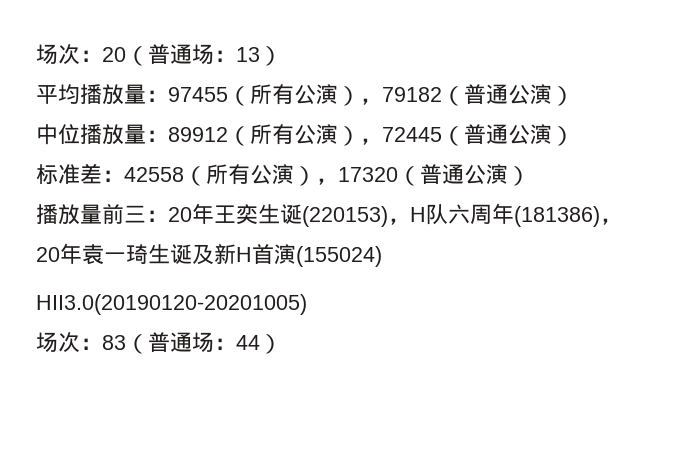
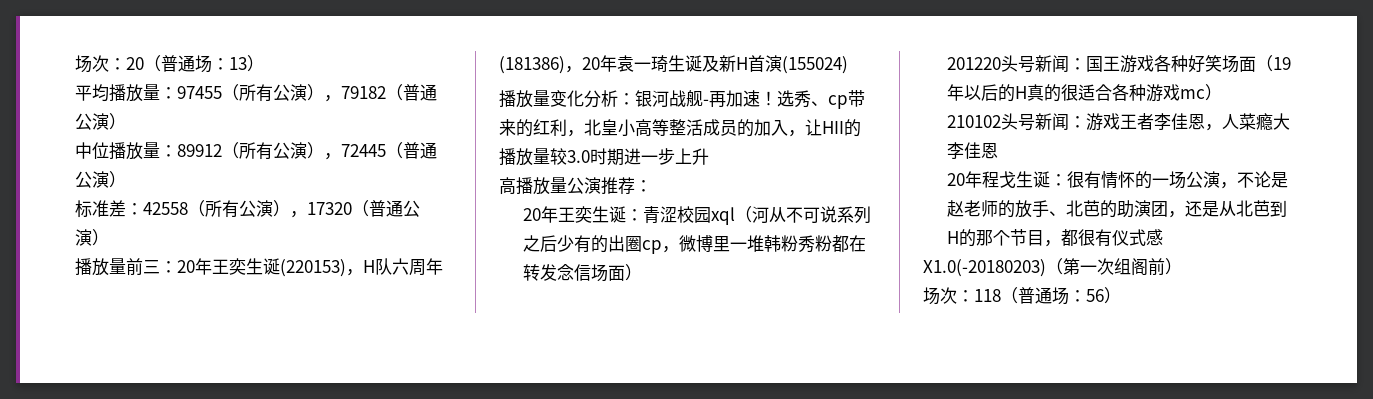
[36,294,307,315] [36,332,260,354] HII3.0(20190120-20201005) // 场次：83（普通场：44 -> [499,90,865,109] [499,119,861,137] [499,148,709,166] [499,177,652,195] [522,206,871,225] [522,235,866,254] [522,264,642,282] [946,55,1291,73] [946,84,1222,102] [946,113,1290,131] [946,142,998,159] [946,171,1288,189] [946,200,1287,218] [946,229,1163,247] [923,258,1182,277] [923,287,1104,305] 播放量变化分析：银河战舰-再加速！选秀、cp带来的红利，北皇小高等整活成员的加入，让HII的播放量较3.0时期进一步上升 // 高播放量公演推荐： // 20年王奕生诞：青涩校园xql（河从不可说系列之后少有的出圈cp，微博里一堆韩粉秀粉都在转发念信场面） // 201220头号新闻：国王游戏各种好笑场面（19年以后的H真的很适合各种游戏mc） // 210102头号新闻：游戏王者李佳恩，人菜瘾大李佳恩 // 20年程戈生诞：很有情怀的一场公演，不论是赵老师的放手、北芭的助演团，还是从北芭到H的那个节目，都很有仪式感 // X1.0(-20180203)（第一次组阁前） // 场次：118（普通场：56

